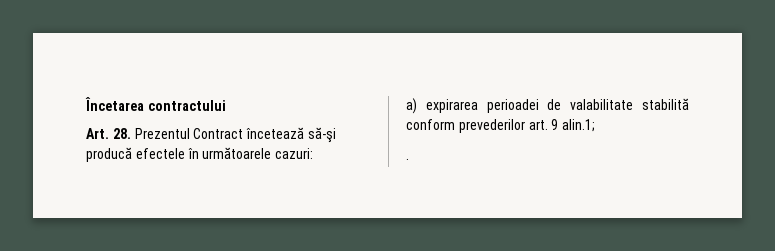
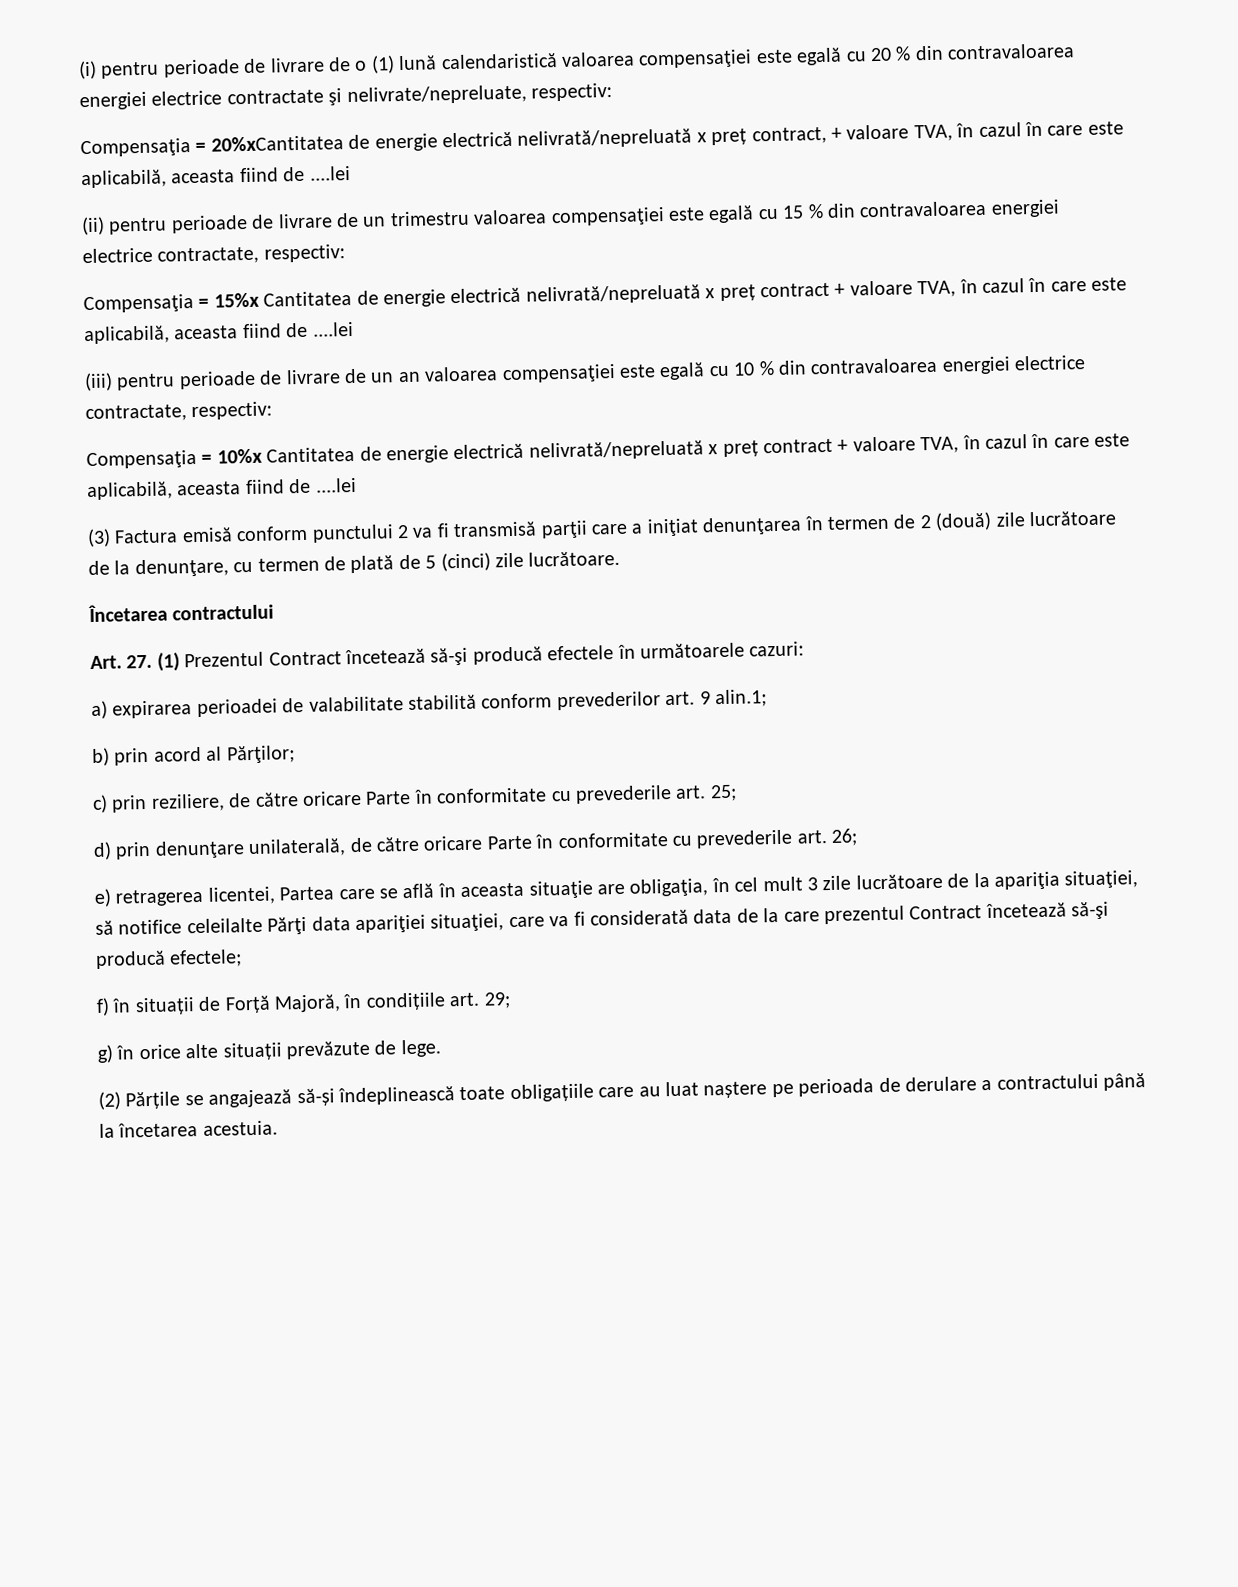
(85, 104) none -> [78,43,1076,80] [79,83,612,111] [80,121,1124,158] [81,166,351,189] [81,199,1060,236] [82,244,345,265] [83,277,1128,314] [84,321,354,345] [84,355,1087,392] [85,401,273,423] [86,433,1131,470] [86,477,357,501] [87,510,1116,548] [88,550,621,578] (i) pentru perioade de livrare de o (1) lună calendaristică valoarea compensaţiei este egală cu 20 % din contravaloarea energiei electrice contractate şi nelivrate/nepreluate, respectiv: // Compensaţia = 20%xCantitatea de energie electrică nelivrată/nepreluată x preț contract, + valoare TVA, în cazul în care este aplicabilă, aceasta fiind de ....lei // (ii) pentru perioade de livrare de un trimestru valoarea compensaţiei este egală cu 15 % din contravaloarea energiei electrice contractate, respectiv: // Compensaţia = 15%x Cantitatea de energie electrică nelivrată/nepreluată x preț contract + valoare TVA, în cazul în care este aplicabilă, aceasta fiind de ....lei // (iii) pentru perioade de livrare de un an valoarea compensaţiei este egală cu 10 % din contravaloarea energiei electrice contractate, respectiv: // Compensaţia = 10%x Cantitatea de energie electrică nelivrată/nepreluată x preț contract + valoare TVA, în cazul în care este aplicabilă, aceasta fiind de ....lei // (3) Factura emisă conform punctului 2 va fi transmisă parţii care a iniţiat denunţarea în termen de 2 (două) zile lucrătoare de la denunţare, cu termen de plată de 5 (cinci) zile lucrătoare. //
[112,128,131,139] 28. -> [126,652,180,672] 27. (1)
[406,158,409,160] . -> [92,745,295,767] [92,784,737,814] [93,828,859,860] [94,870,1139,907] [95,901,1110,935] [95,949,243,969] [96,992,511,1016] [97,1039,441,1063] [98,1073,1147,1110] [99,1120,278,1138] b) prin acord al Părţilor; // c) prin reziliere, de către oricare Parte în conformitate cu prevederile art. 25; // d) prin denunţare unilaterală, de către oricare Parte în conformitate cu prevederile art. 26; // e) retragerea licentei, Partea care se află în aceasta situaţie are obligaţia, în cel mult 3 zile lucrătoare de la apariţia situaţiei, să notifice celeilalte Părţi data apariţiei situaţiei, care va fi considerată data de la care prezentul Contract încetează să-şi producă efectele; // f) în situații de Forță Majoră, în condițiile art. 29; // g) în orice alte situații prevăzute de lege. // (2) Părțile se angajează să-și îndeplinească toate obligațiile care au luat naștere pe perioada de derulare a contractului până la încetarea acestuia.

